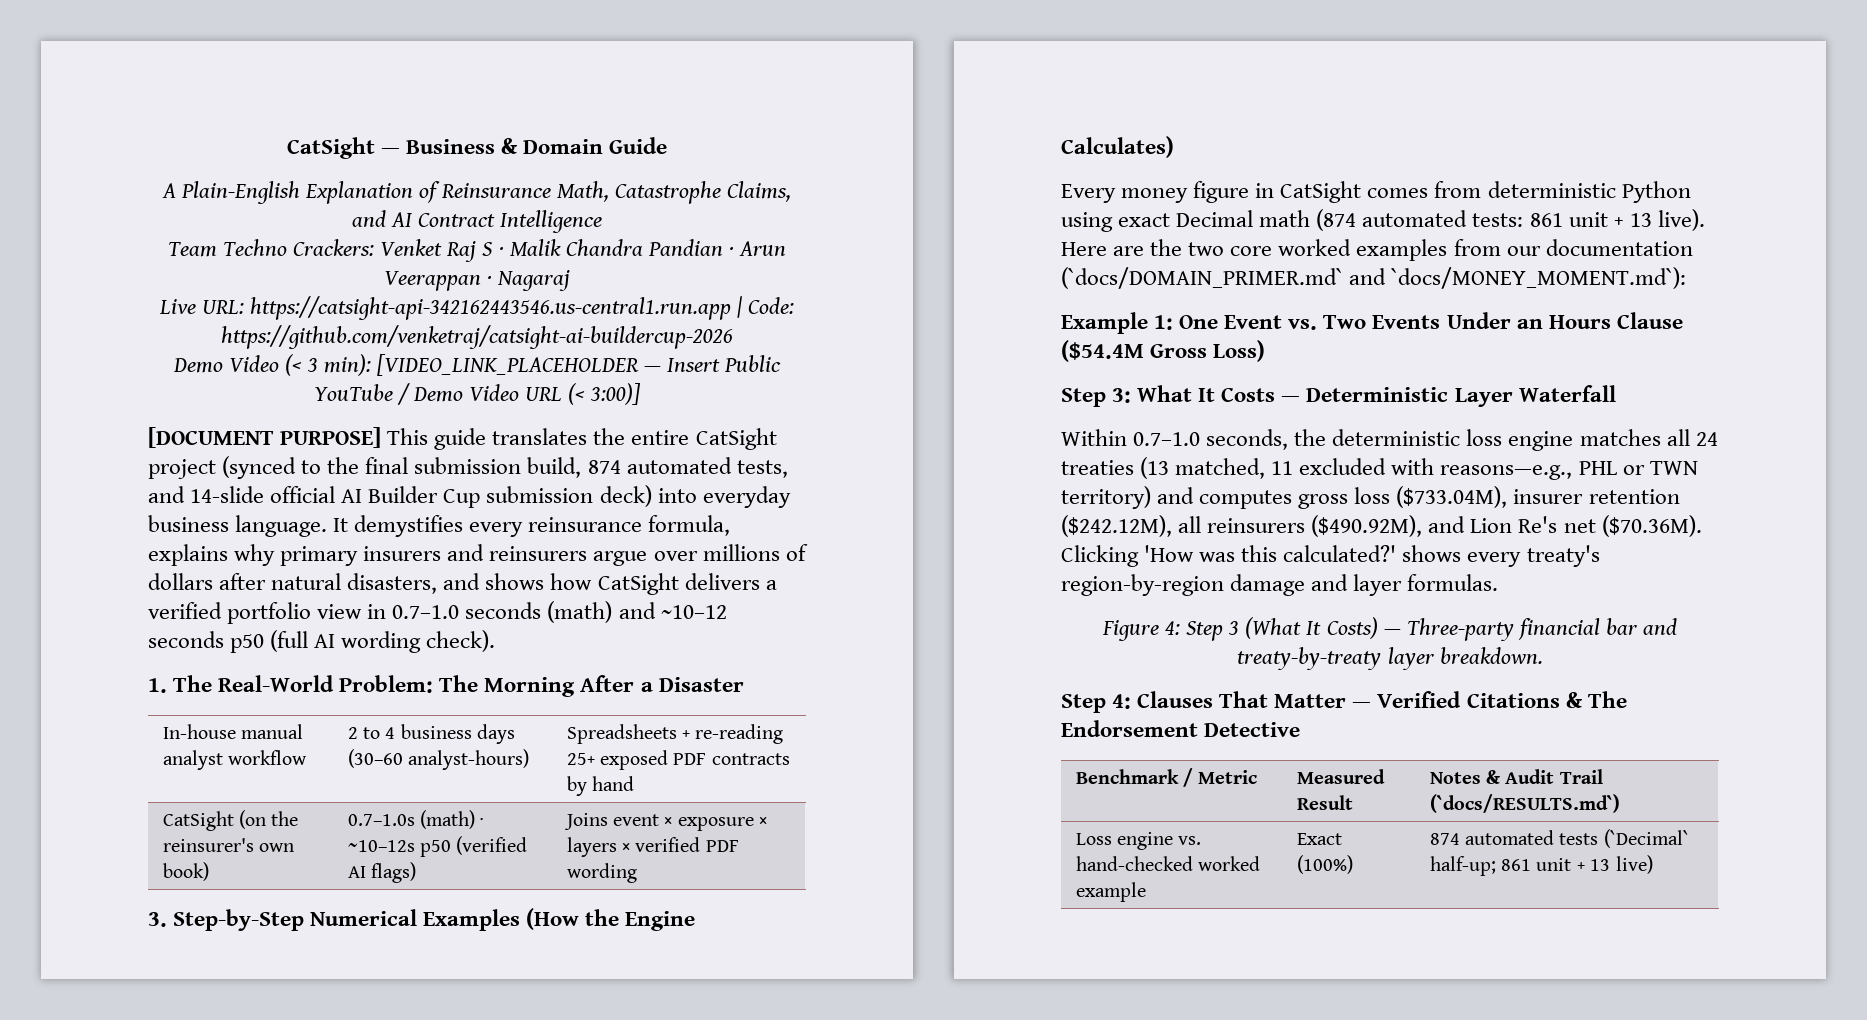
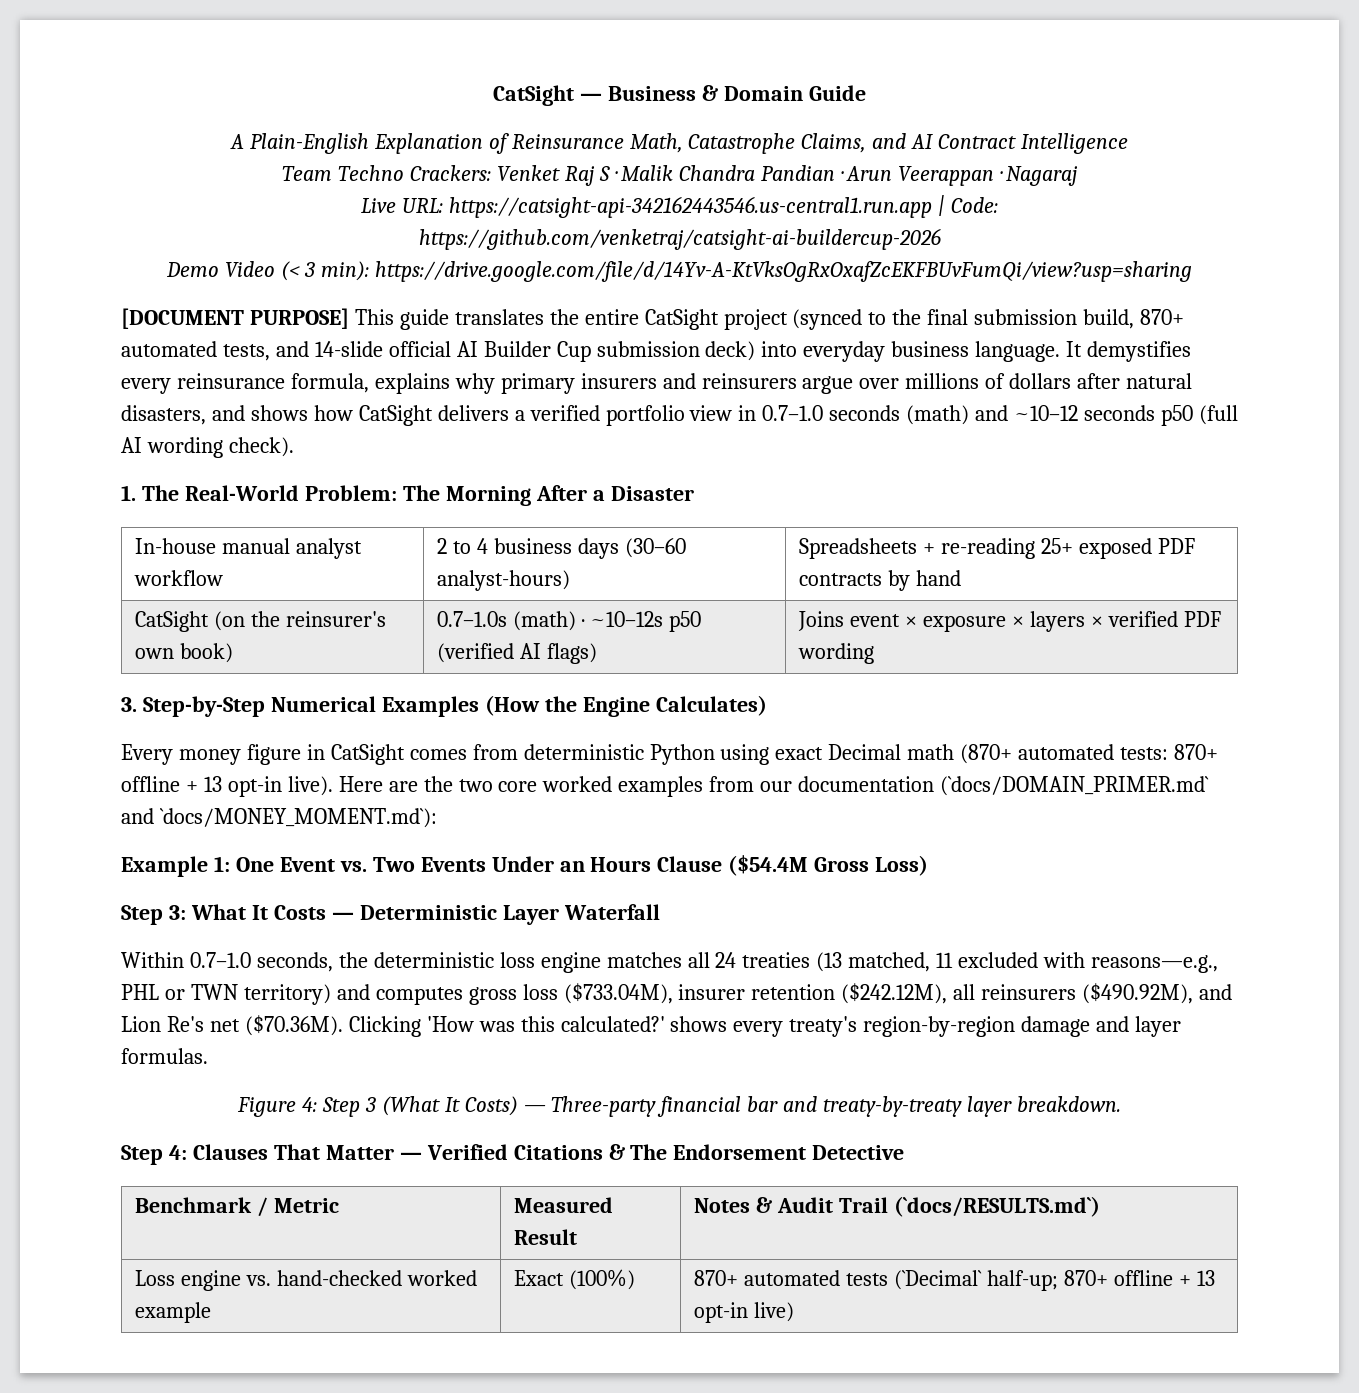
[377,354,782,376] [313,383,642,405] [VIDEO_LINK_PLACEHOLDER — Insert Public YouTube / Demo Video URL (< 3:00)] -> [375,261,1193,282] https://drive.google.com/file/d/14Yv-A-KtVksOgRxOxafZcEKFBUvFumQi/view?usp=sharing
[587,460,621,474] 874 -> [1140,309,1185,325] 870+
[1316,209,1357,231] (874 -> [960,744,1013,764] (870+
[1529,212,1652,227] 861 unit + 13 -> [1174,744,1219,760] [121,776,282,797] 870+ offline + 13 opt-in
[1429,833,1460,845] 874 -> [694,1270,739,1286] 870+
[1500,858,1611,871] 861 unit + 13 -> [1063,1270,1215,1286] [694,1302,749,1323] 870+ offline + 13 opt-in

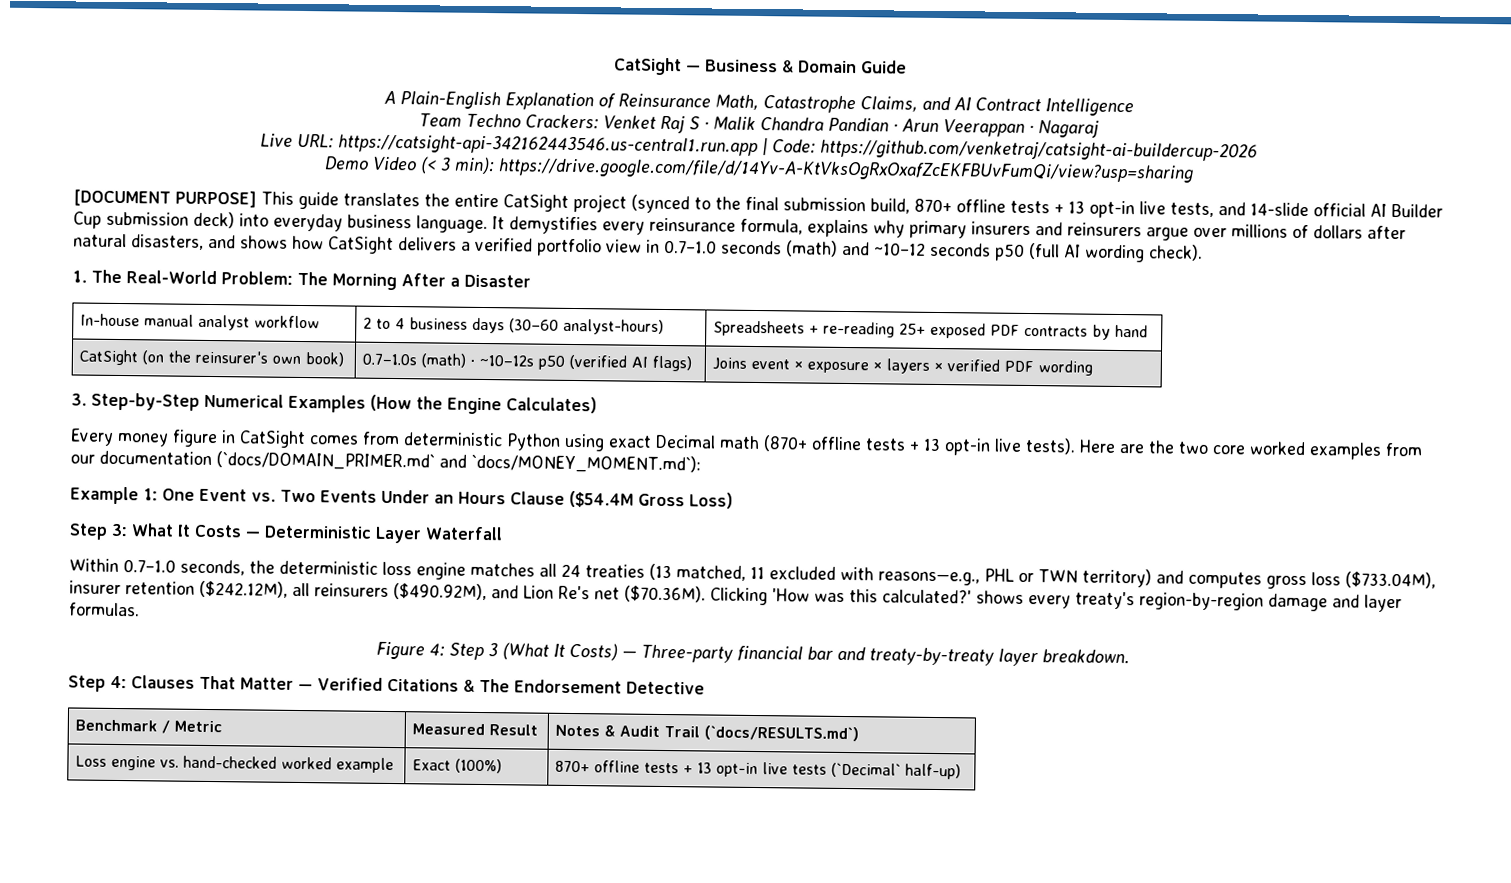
[121,341,217,357] automated -> [956,199,1166,219] offline tests + 13 opt-in live
[1018,744,1219,760] [121,776,333,797] automated tests: 870+ offline + 13 opt-in live). -> [811,436,1076,456] offline tests + 13 opt-in live tests).
[744,1270,1215,1291] [694,1302,795,1323] automated tests (`Decimal` half-up; 870+ offline + 13 opt-in live) -> [593,760,961,780] offline tests + 13 opt-in live tests (`Decimal` half-up)

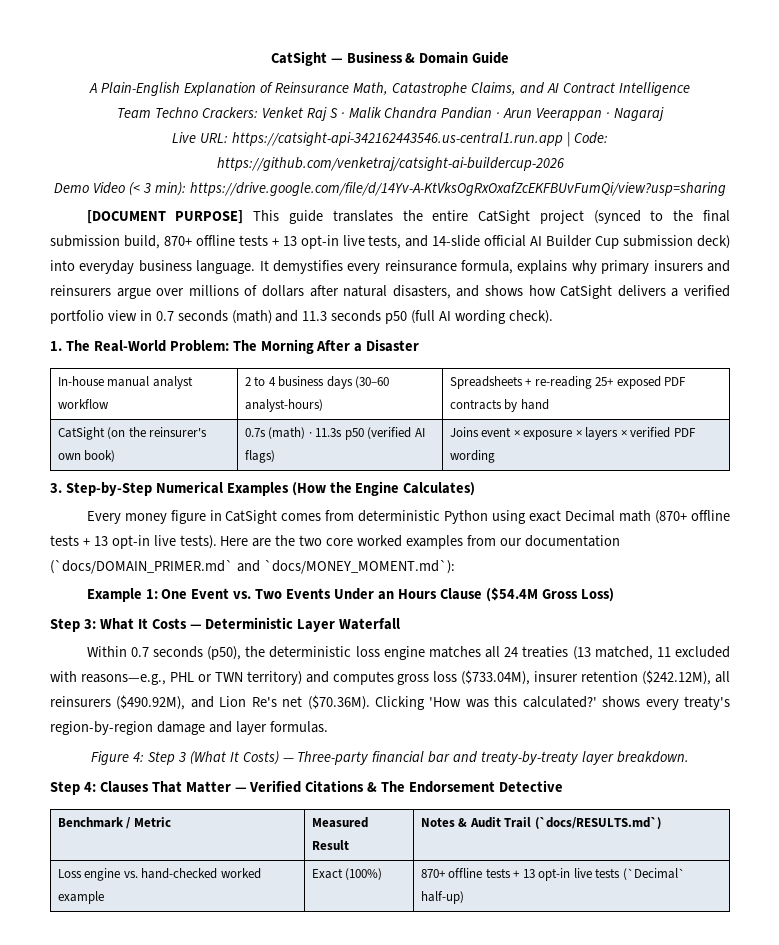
[664,239,717,254] 0.7–1.0 -> [155,311,174,321] 0.7
[874,242,926,256] ~10–12 -> [302,311,328,321] 11.3
[361,353,417,366] 0.7–1.0s -> [244,428,266,437] 0.7s
[478,354,534,367] ~10–12s -> [315,428,343,437] 11.3s
[123,559,245,576] 0.7–1.0 seconds, -> [130,646,242,660] 0.7 seconds (p50),

